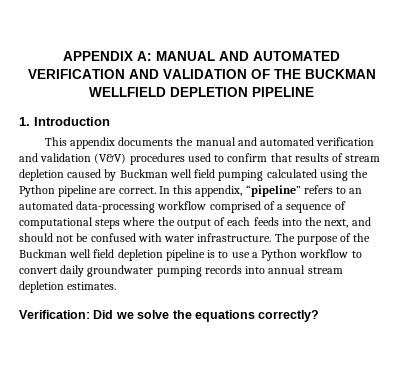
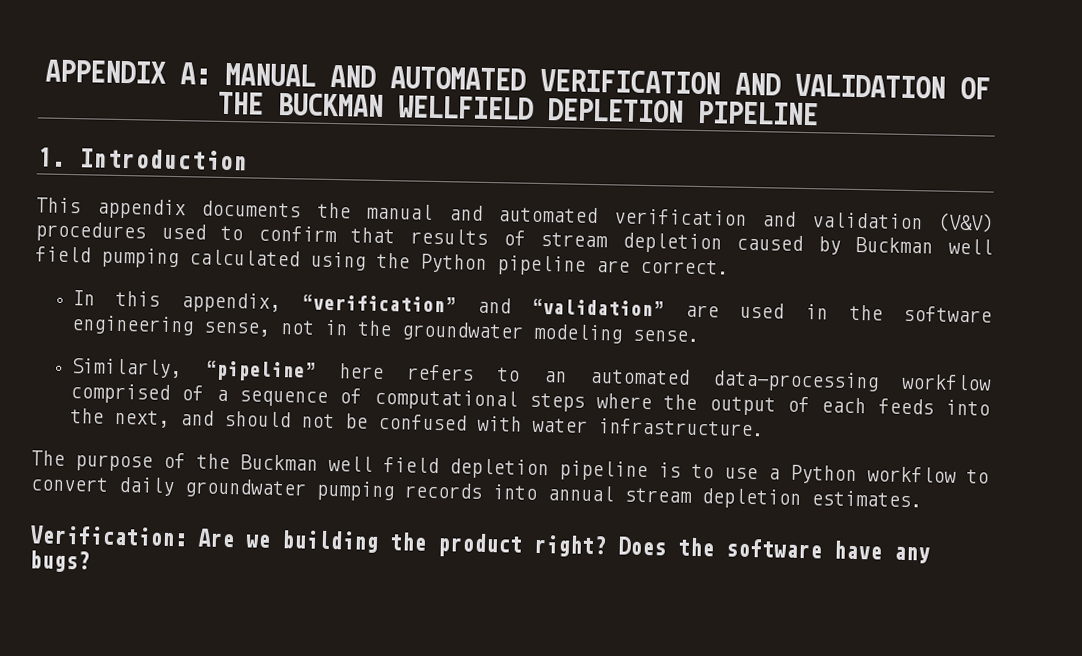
(156, 190) none -> (729, 266) //
[245,185,301,197] “pipeline” -> [301,294,993,323] [70,315,699,344] [70,358,385,382] “verification” and “validation” are used in the software engineering sense, not in the groundwater modeling sense. // Similarly, “pipeline” here
(272, 237) none -> (764, 427) //
[93,310,320,322] Did we solve the equations correctly? -> [197,528,930,564] [29,550,90,573] Are we building the product right? Does the software have any bugs?

